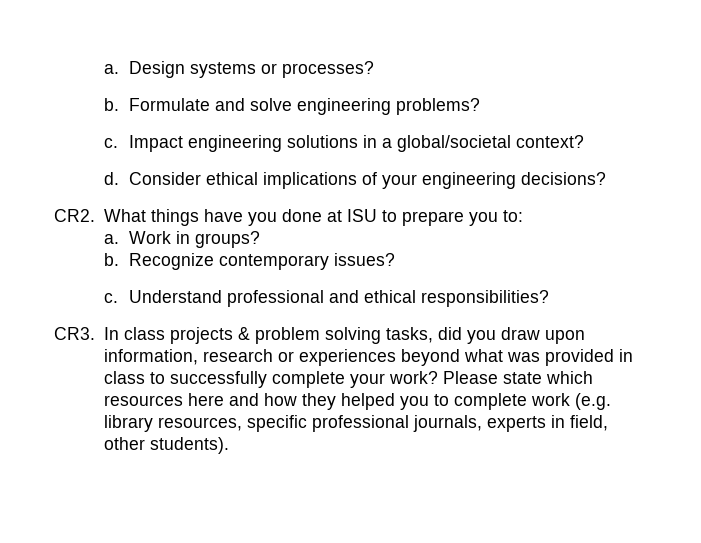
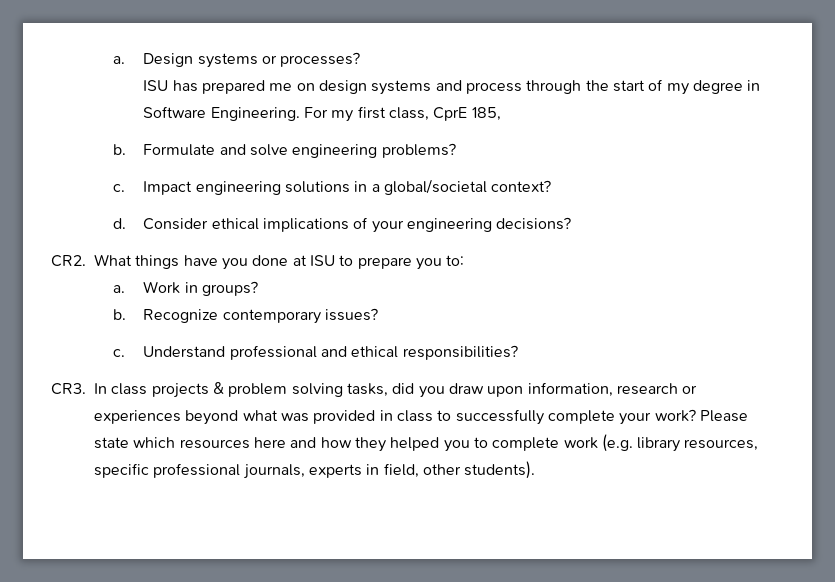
(374, 69) none -> [143,79,761,95] [143,106,501,122] // ISU has prepared me on design systems and process through the start of my degree in Software Engineering. For my first class, CprE 185,

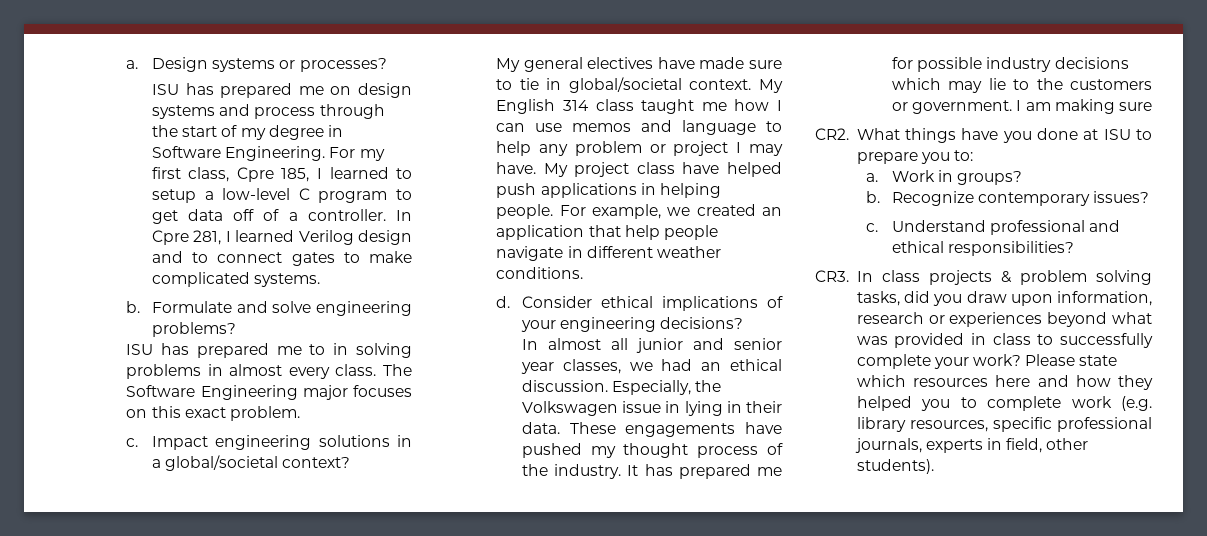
[433,107,468,121] CprE -> [236,167,274,182] Cpre
(501, 114) none -> [316,167,413,179] [151,188,412,203] [151,209,412,224] [151,230,413,245] [151,251,413,266] [151,272,321,287] I learned to setup a low-level C program to get data off of a controller. In Cpre 281, I learned Verilog design and to connect gates to make complicated systems.
(456, 150) none -> [126,343,412,358] [126,364,413,379] [126,385,413,400] [126,406,300,421] // ISU has prepared me to in solving problems in almost every class. The Software Engineering major focuses on this exact problem.
(552, 186) none -> [496,57,782,72] [496,77,783,93] [496,99,782,114] [496,120,782,135] [496,141,783,156] [496,162,782,177] [496,183,721,198] [496,204,782,219] [496,225,718,240] [496,246,721,261] [496,267,584,279] // My general electives have made sure to tie in global/societal context. My English 314 class taught me how I can use memos and language to help any problem or project I may have. My project class have helped push applications in helping people. For example, we created an application that help people navigate in different weather conditions.
(572, 223) none -> [521,338,782,353] [520,359,782,374] [521,380,722,395] [521,401,782,416] [521,422,782,437] [521,443,783,458] [521,464,782,479] [891,57,1129,72] [891,78,1152,93] [891,99,1152,114] // In almost all junior and senior year classes, we had an ethical discussion. Especially, the Volkswagen issue in lying in their data. These engagements have pushed my thought process of the industry. It has prepared me for possible industry decisions which may lie to the customers or government. I am making sure

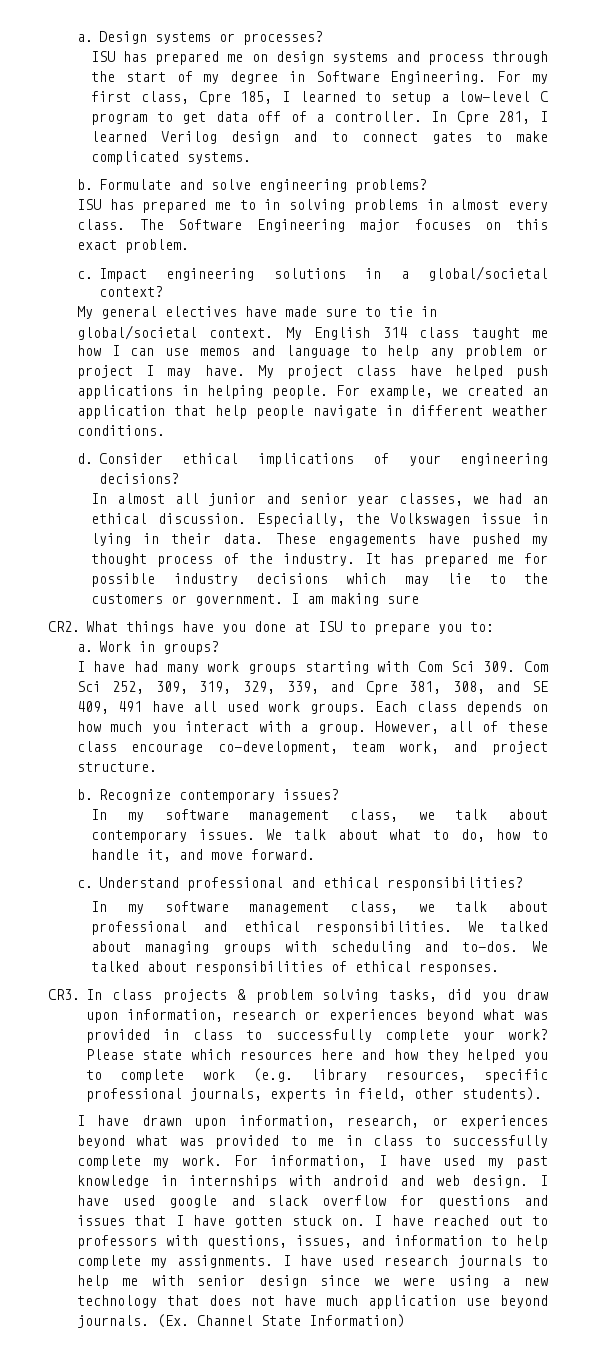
[866,191,1150,206] b. Recognize contemporary issues? -> [76,661,548,675] [76,681,548,695] [76,701,549,715] [76,721,549,735] [76,741,548,755] [76,762,157,772] [76,789,339,803] [91,809,548,822] [91,829,548,843] [91,849,316,862] I have had many work groups starting with Com Sci 309. Com Sci 252, 309, 319, 329, 339, and Cpre 381, 308, and SE 409, 491 have all used work groups. Each class depends on how much you interact with a group. However, all of these class encourage co-development, team work, and project structure. // b. Recognize contemporary issues? // In my software management class, we talk about contemporary issues. We talk about what to do, how to handle it, and move forward.
(1075, 248) none -> [91,901,548,914] [91,921,548,935] [91,941,548,955] [91,961,500,975] // In my software management class, we talk about professional and ethical responsibilities. We talked about managing groups with scheduling and to-dos. We talked about responsibilities of ethical responses.
(934, 466) none -> [76,1115,548,1129] [76,1135,548,1149] [76,1155,549,1169] [76,1175,548,1189] [76,1195,548,1209] [76,1215,548,1228] [76,1235,549,1249] [76,1255,548,1269] [76,1275,549,1289] [76,1295,548,1309] [76,1314,405,1328] // I have drawn upon information, research, or experiences beyond what was provided to me in class to successfully complete my work. For information, I have used my past knowledge in internships with android and web design. I have used google and slack overflow for questions and issues that I have gotten stuck on. I have reached out to professors with questions, issues, and information to help complete my assignments. I have used research journals to help me with senior design since we were using a new technology that does not have much application use beyond journals. (Ex. Channel State Information)

